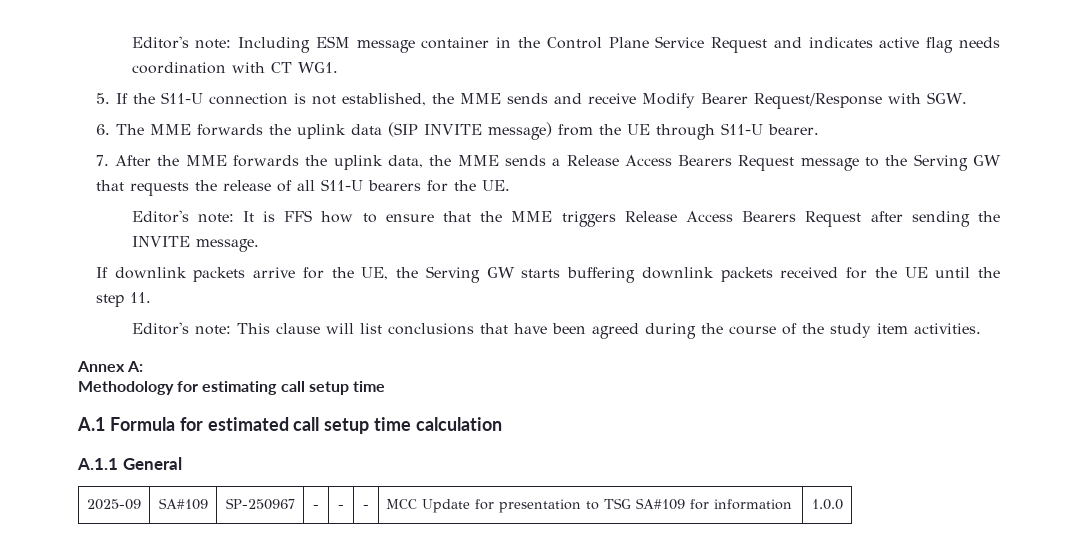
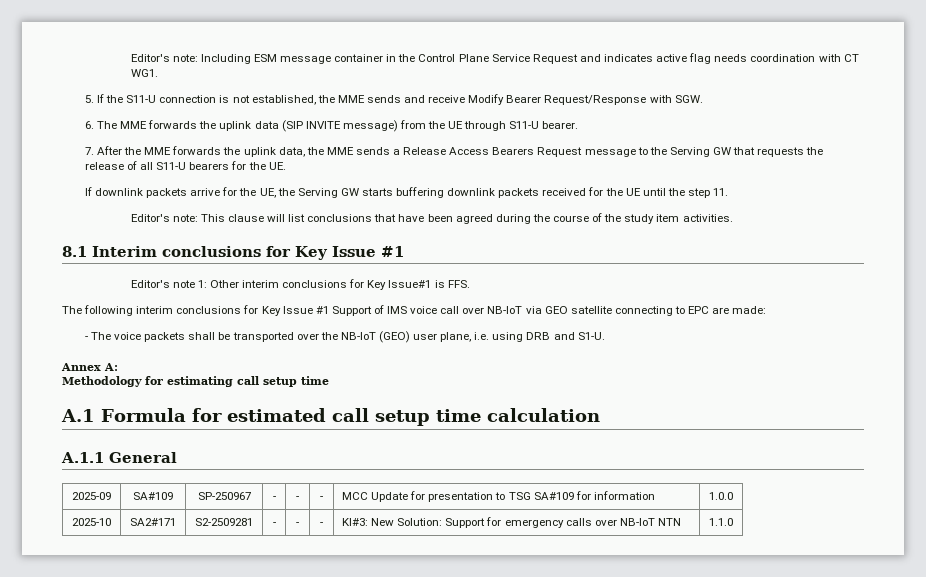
[131,210,1000,227] [131,236,259,252] // Editor's note: It is FFS how to ensure that the MME triggers Release Access Bearers Request after sending the INVITE message. -> (286, 166) none
(981, 328) none -> [62,246,404,260] [130,279,470,290] [62,305,767,316] [84,331,605,343] // 8.1 Interim conclusions for Key Issue #1 // Editor's note 1: Other interim conclusions for Key Issue#1 is FFS. // The following interim conclusions for Key Issue #1 Support of IMS voice call over NB-IoT via GEO satellite connecting to EPC are made: // - The voice packets shall be transported over the NB-IoT (GEO) user plane, i.e. using DRB and S1-U.
(843, 504) none -> [72,518,111,526] [130,518,176,526] [195,518,253,526] [272,522,276,526] [296,522,299,526] [320,522,323,526] [342,517,681,528] [709,518,733,526] // 2025-10 | SA2#171 | S2-2509281 | - | - | - | KI#3: New Solution: Support for emergency calls over NB-IoT NTN | 1.1.0

